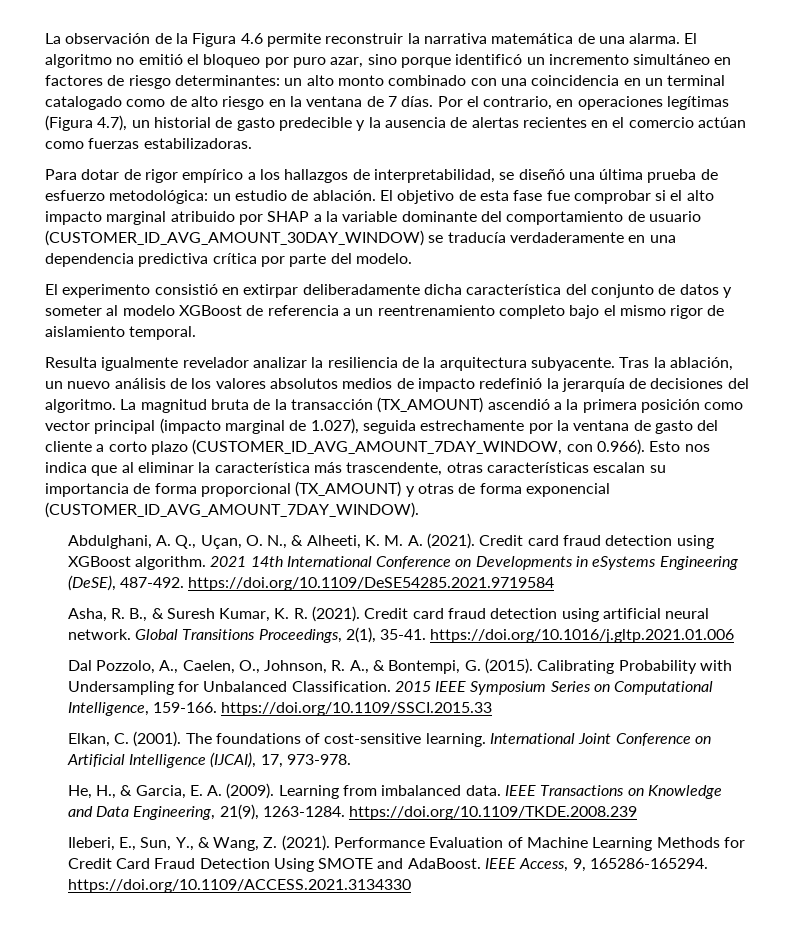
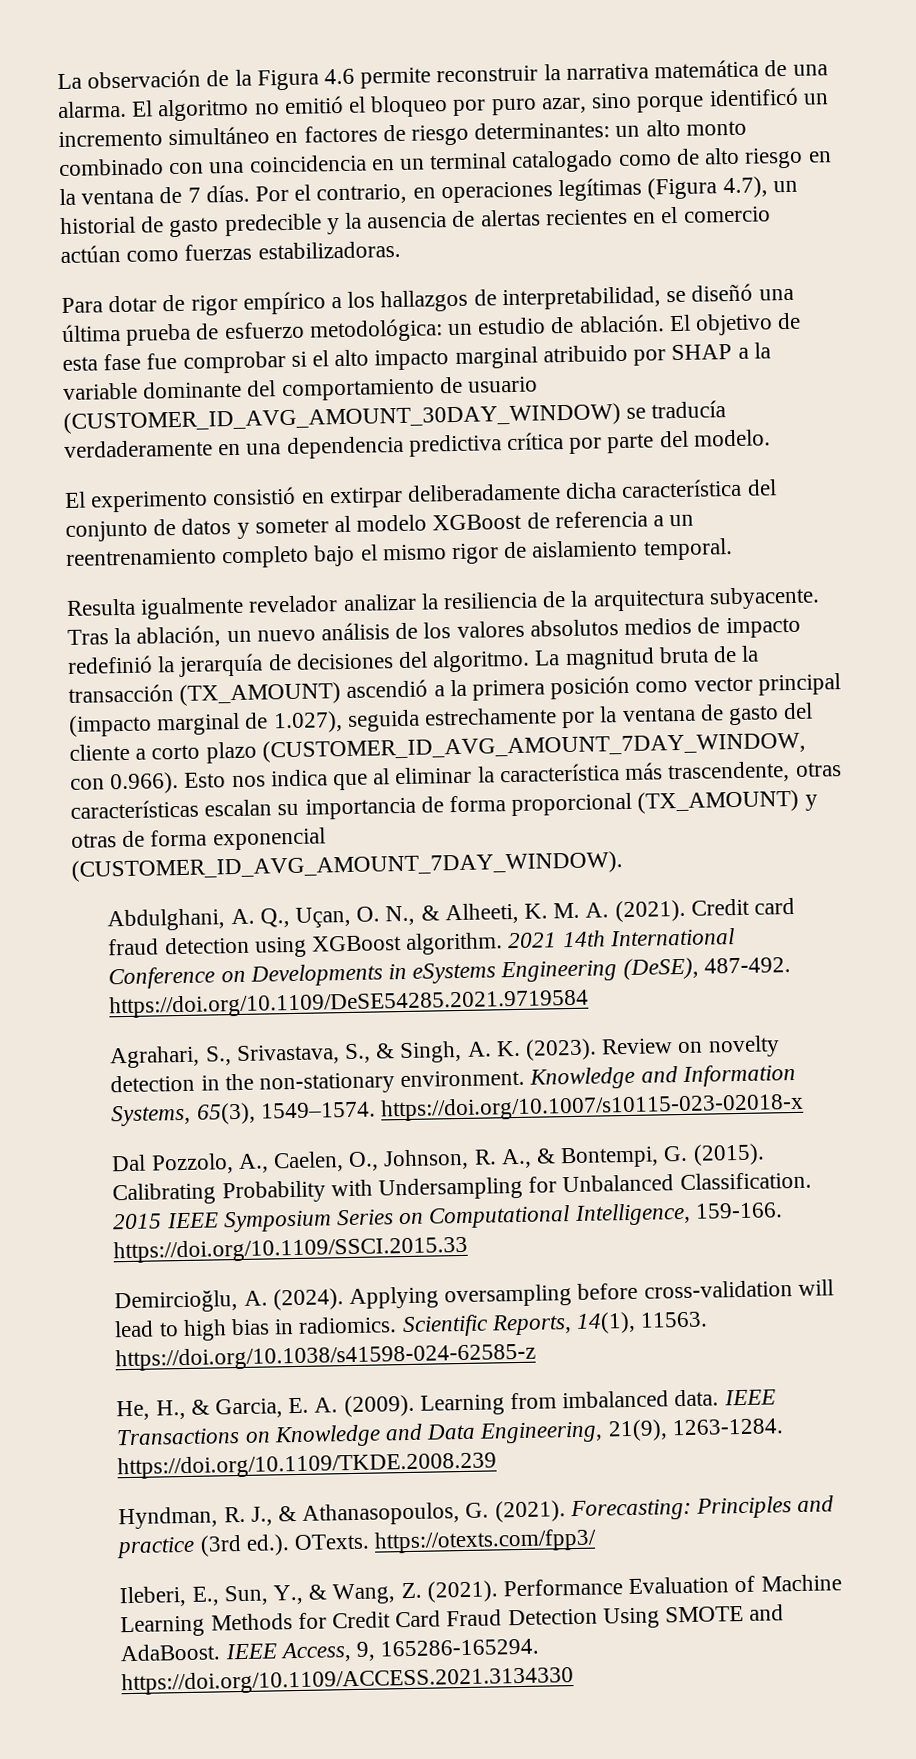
[67,606,710,622] [67,627,735,643] Asha, R. B., & Suresh Kumar, K. R. (2021). Credit card fraud detection using artificial neural network. Global Transitions Proceedings, 2(1), 35-41. https://doi.org/10.1016/j.gltp.2021.01.006 -> [109,1035,780,1069] [110,1063,796,1095] [111,1092,804,1127] Agrahari, S., Srivastava, S., & Singh, A. K. (2023). Review on novelty detection in the non-stationary environment. Knowledge and Information Systems, 65(3), 1549–1574. https://doi.org/10.1007/s10115-023-02018-x
[67,731,712,747] [66,752,351,768] Elkan, C. (2001). The foundations of cost-sensitive learning. International Joint Conference on Artificial Intelligence (IJCAI), 17, 973-978. -> [114,1279,834,1314] [114,1311,709,1342] [115,1342,537,1372] Demircioğlu, A. (2024). Applying oversampling before cross-validation will lead to high bias in radiomics. Scientific Reports, 14(1), 11563. https://doi.org/10.1038/s41598-024-62585-z
(638, 813) none -> [118,1495,835,1530] [116,1528,598,1559] // Hyndman, R. J., & Athanasopoulos, G. (2021). Forecasting: Principles and practice (3rd ed.). OTexts. https://otexts.com/fpp3/

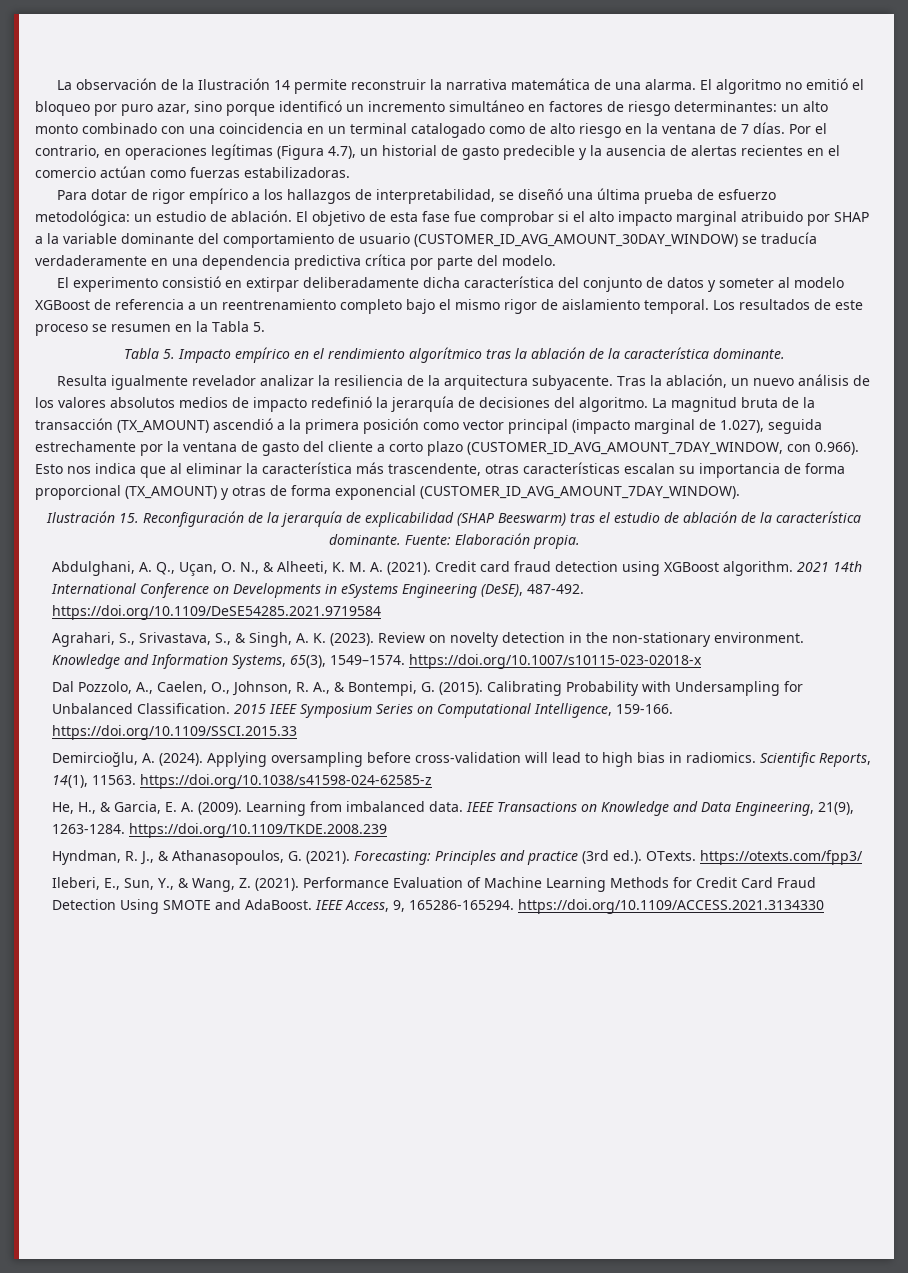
[256,68,356,91] Figura 4.6 -> [197,78,290,90] Ilustración 14
(733, 549) none -> [713,299,863,310] [35,321,265,336] [123,347,785,363] Los resultados de este proceso se resumen en la Tabla 5. // Tabla 5. Impacto empírico en el rendimiento algorítmico tras la ablación de la característica dominante.
(623, 866) none -> [46,511,861,527] [328,533,580,549] // Ilustración 15. Reconfiguración de la jerarquía de explicabilidad (SHAP Beeswarm) tras el estudio de ablación de la característica dominante. Fuente: Elaboración propia.

